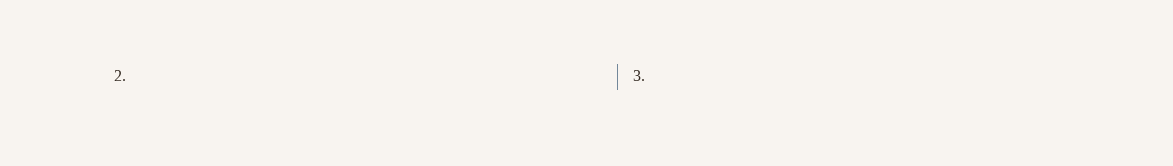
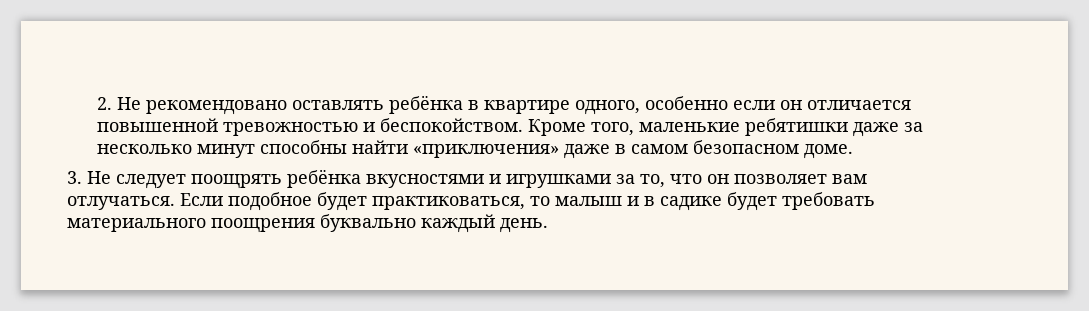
[633,70,645,81] // 3. -> [117,95,912,115] [97,118,924,137] [97,140,854,159] [67,169,867,189] [67,192,875,211] [67,214,548,233] Не рекомендовано оставлять ребёнка в квартире одного, особенно если он отличается повышенной тревожностью и беспокойством. Кроме того, маленькие ребятишки даже за несколько минут способны найти «приключения» даже в самом безопасном доме. // 3. Не следует поощрять ребёнка вкусностями и игрушками за то, что он позволяет вам отлучаться. Если подобное будет практиковаться, то малыш и в садике будет требовать материального поощрения буквально каждый день.

